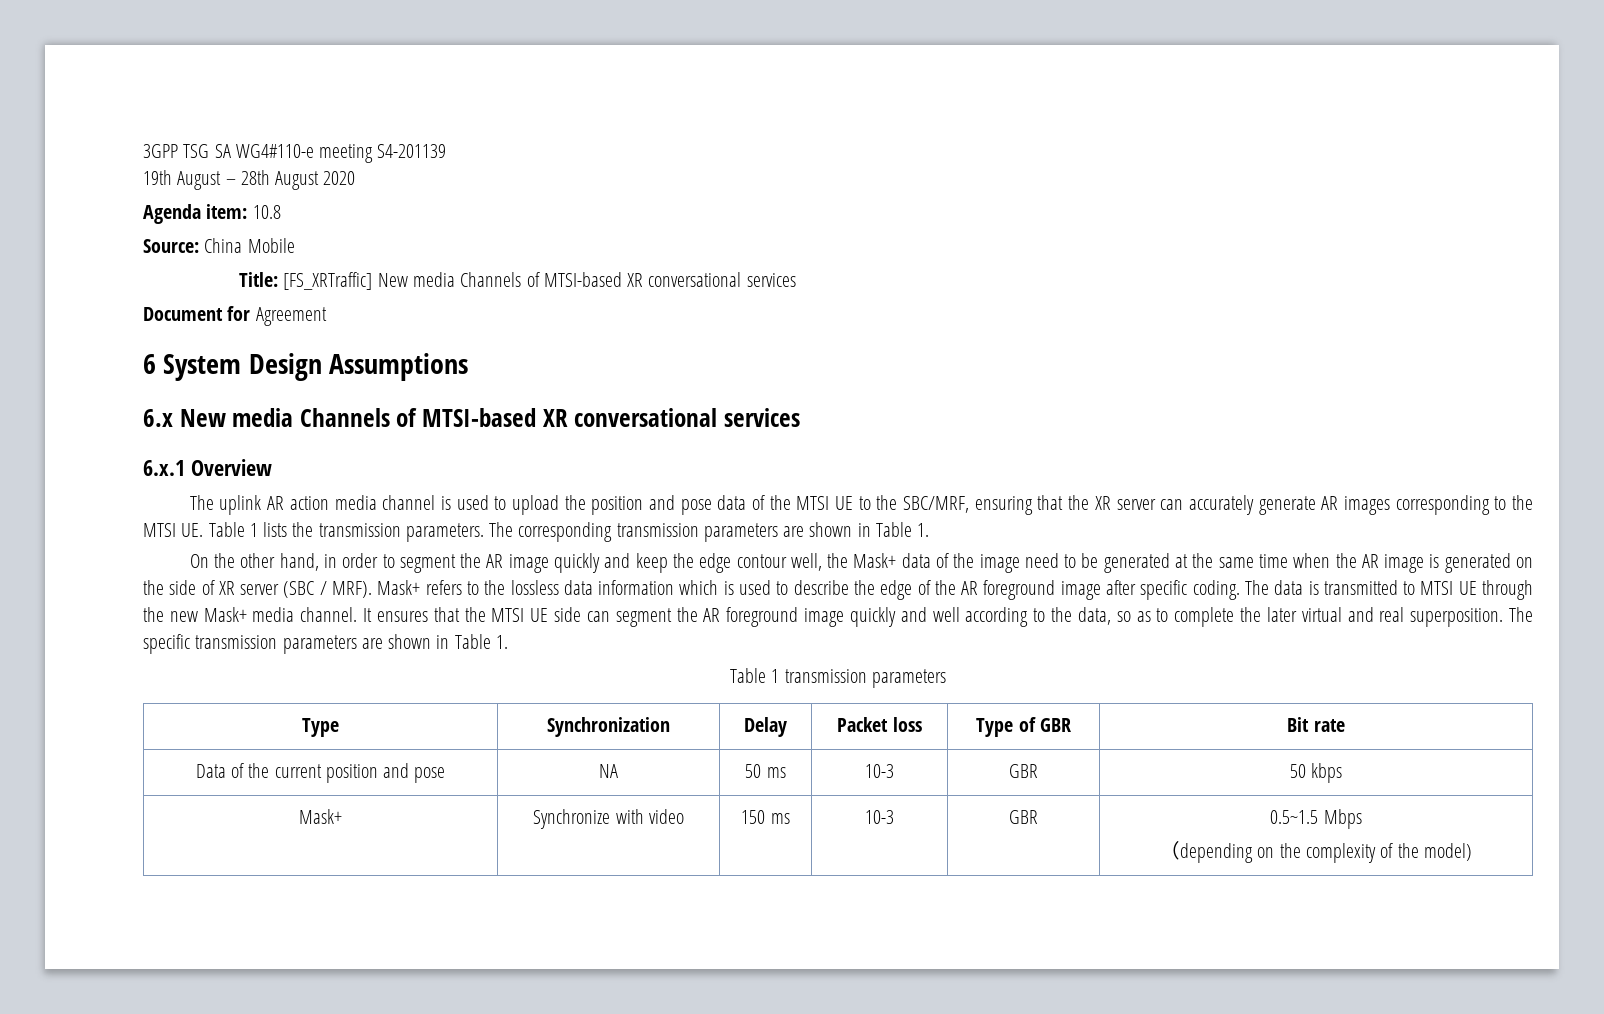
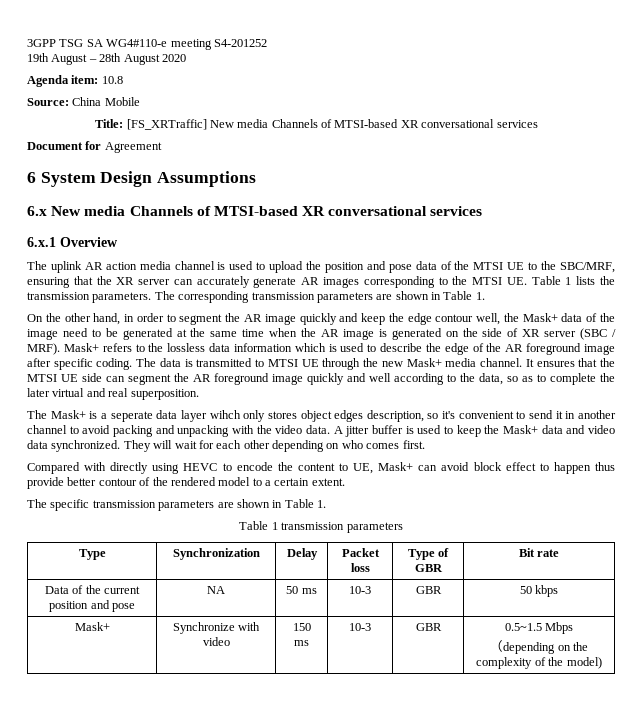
[377,144,447,158] S4-201139 -> [213,39,267,47] S4-201252
(1504, 617) none -> [27,410,616,422] [27,425,615,437] [27,440,425,452] [27,462,615,474] [27,477,345,489] // The Mask+ is a seperate data layer wihch only stores object edges description, so it's convenient to send it in another channel to avoid packing and unpacking with the video data. A jitter buffer is used to keep the Mask+ data and video data synchronized. They will wait for each other depending on who comes first. // Compared with directly using HEVC to encode the content to UE, Mask+ can avoid block effect to happen thus provide better contour of the rendered model to a certain extent. //

